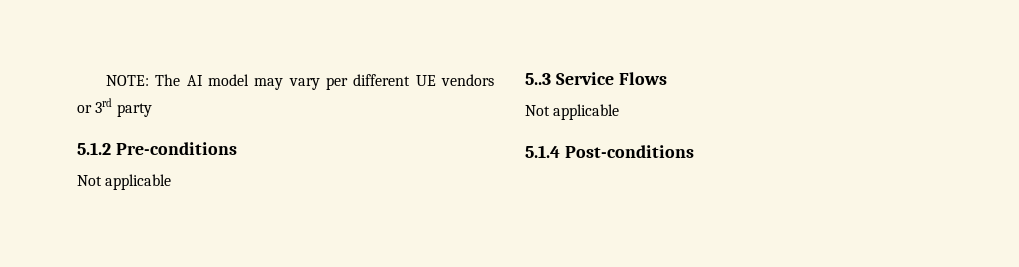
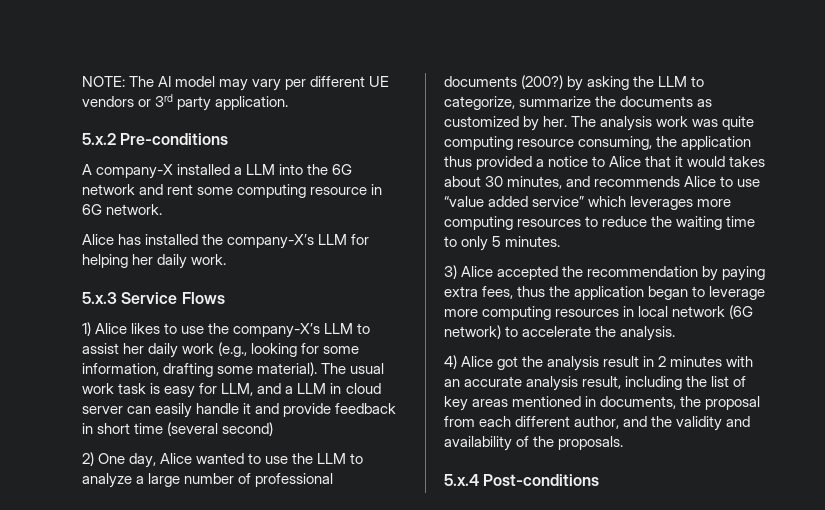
[77,142,111,155] // 5.1.2 -> [215,96,289,110] [82,133,116,145] application. // 5.x.2
[77,174,172,190] [525,72,667,85] [525,104,620,120] [525,145,560,158] Not applicable // 5..3 Service Flows // Not applicable // 5.1.4 -> [82,164,353,179] [82,184,383,198] [82,204,163,215] [82,234,370,249] [82,254,227,269] [82,292,225,304] [82,322,371,338] [82,342,360,358] [82,362,385,377] [82,383,381,398] [82,403,397,418] [82,422,274,436] [82,452,364,468] [82,473,334,488] [444,75,705,91] [444,96,713,110] [444,116,755,131] [444,136,752,150] [444,156,766,170] [444,176,761,189] [444,196,732,210] [444,216,756,230] [444,236,561,251] [444,265,766,281] [444,286,766,300] [444,305,754,320] [444,325,676,341] [444,355,754,371] [444,376,747,391] [444,396,761,411] [444,416,751,431] [444,436,624,451] [444,474,479,486] A company-X installed a LLM into the 6G network and rent some computing resource in 6G network. // Alice has installed the company-X’s LLM for helping her daily work. // 5.x.3 Service Flows // 1) Alice likes to use the company-X’s LLM to assist her daily work (e.g., looking for some information, drafting some material). The usual work task is easy for LLM, and a LLM in cloud server can easily handle it and provide feedback in short time (several second) // 2) One day, Alice wanted to use the LLM to analyze a large number of professional documents (200?) by asking the LLM to categorize, summarize the documents as customized by her. The analysis work was quite computing resource consuming, the application thus provided a notice to Alice that it would takes about 30 minutes, and recommends Alice to use “value added service” which leverages more computing resources to reduce the waiting time to only 5 minutes. // 3) Alice accepted the recommendation by paying extra fees, thus the application began to leverage more computing resources in local network (6G network) to accelerate the analysis. // 4) Alice got the analysis result in 2 minutes with an accurate analysis result, including the list of key areas mentioned in documents, the proposal from each different author, and the validity and availability of the proposals. // 5.x.4

